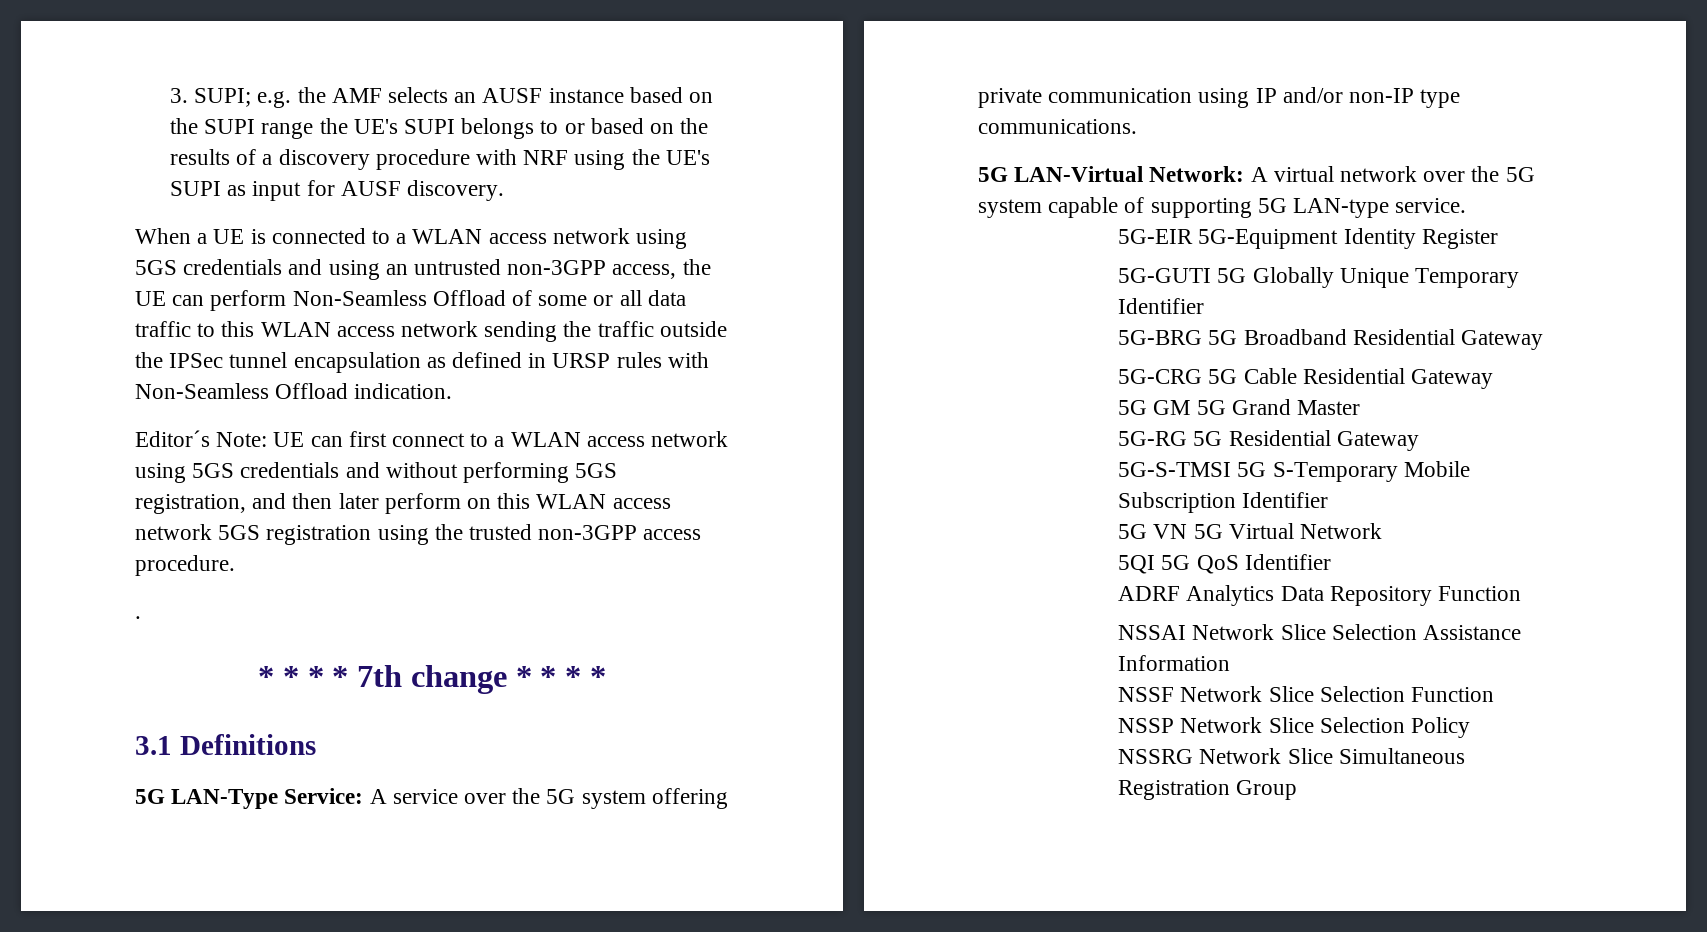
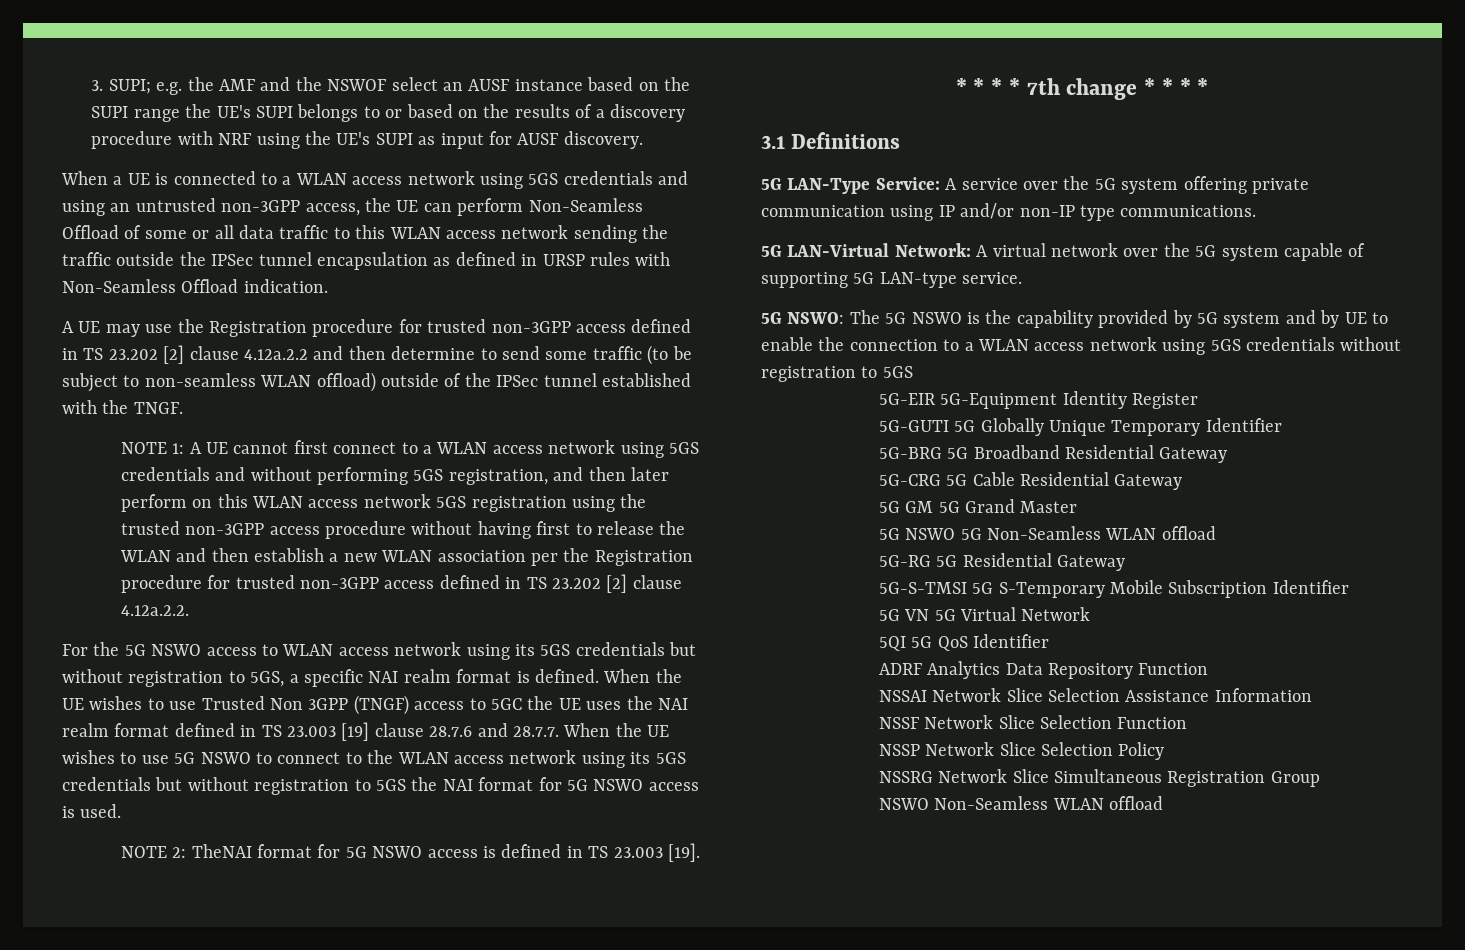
[388,87,449,103] selects -> [260,77,438,91] and the NSWOF select
[135,430,343,447] Editor´s Note: UE can -> [62,319,692,337] [62,345,692,365] [62,372,691,392] [62,400,183,414] [120,442,289,454] A UE may use the Registration procedure for trusted non-3GPP access defined in TS 23.202 [2] clause 4.12a.2.2 and then determine to send some traffic (to be subject to non-seamless WLAN offload) outside of the IPSec tunnel established with the TNGF. // NOTE 1: A UE cannot
[135,555,235,576] [135,616,141,619] procedure. // . -> [325,521,686,539] [119,548,693,566] [120,574,682,593] [120,605,189,616] [62,642,697,660] [62,669,682,687] [62,695,688,715] [62,722,670,741] [62,750,686,768] [62,777,699,795] [62,804,122,818] [120,843,701,862] procedure without having first to release the WLAN and then establish a new WLAN association per the Registration procedure for trusted non-3GPP access defined in TS 23.202 [2] clause 4.12a.2.2. // For the 5G NSWO access to WLAN access network using its 5GS credentials but without registration to 5GS, a specific NAI realm format is defined. When the UE wishes to use Trusted Non 3GPP (TNGF) access to 5GC the UE uses the NAI realm format defined in TS 23.003 [19] clause 28.7.6 and 28.7.7. When the UE wishes to use 5G NSWO to connect to the WLAN access network using its 5GS credentials but without registration to 5GS the NAI format for 5G NSWO access is used. // NOTE 2: TheNAI format for 5G NSWO access is defined in TS 23.003 [19].
(1467, 205) none -> [761,310,1388,328] [761,337,1402,355] [761,366,913,382] // 5G NSWO: The 5G NSWO is the capability provided by 5G system and by UE to enable the connection to a WLAN access network using 5GS credentials without registration to 5GS
(1360, 407) none -> [878,526,1216,540] // 5G NSWO 5G Non-Seamless WLAN offload
(1298, 790) none -> [878,796,1163,810] // NSWO Non-Seamless WLAN offload

